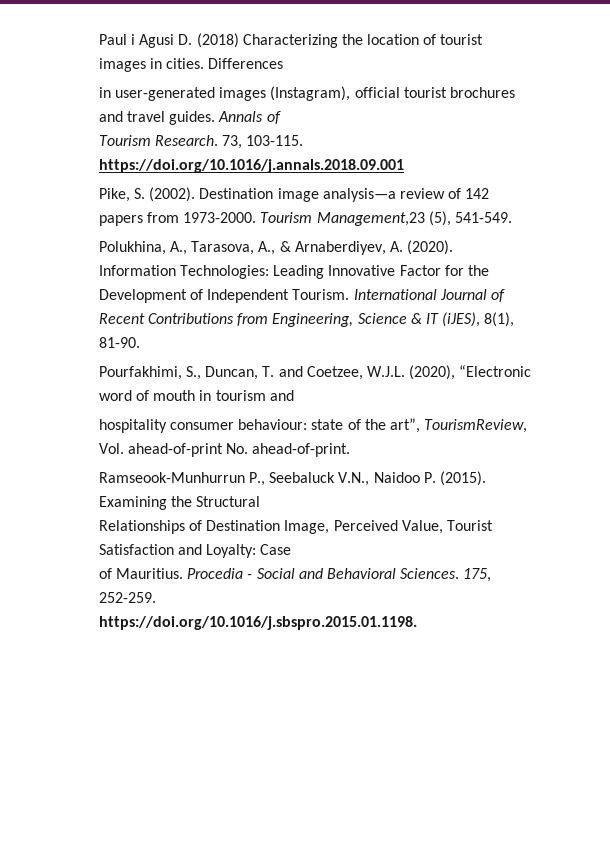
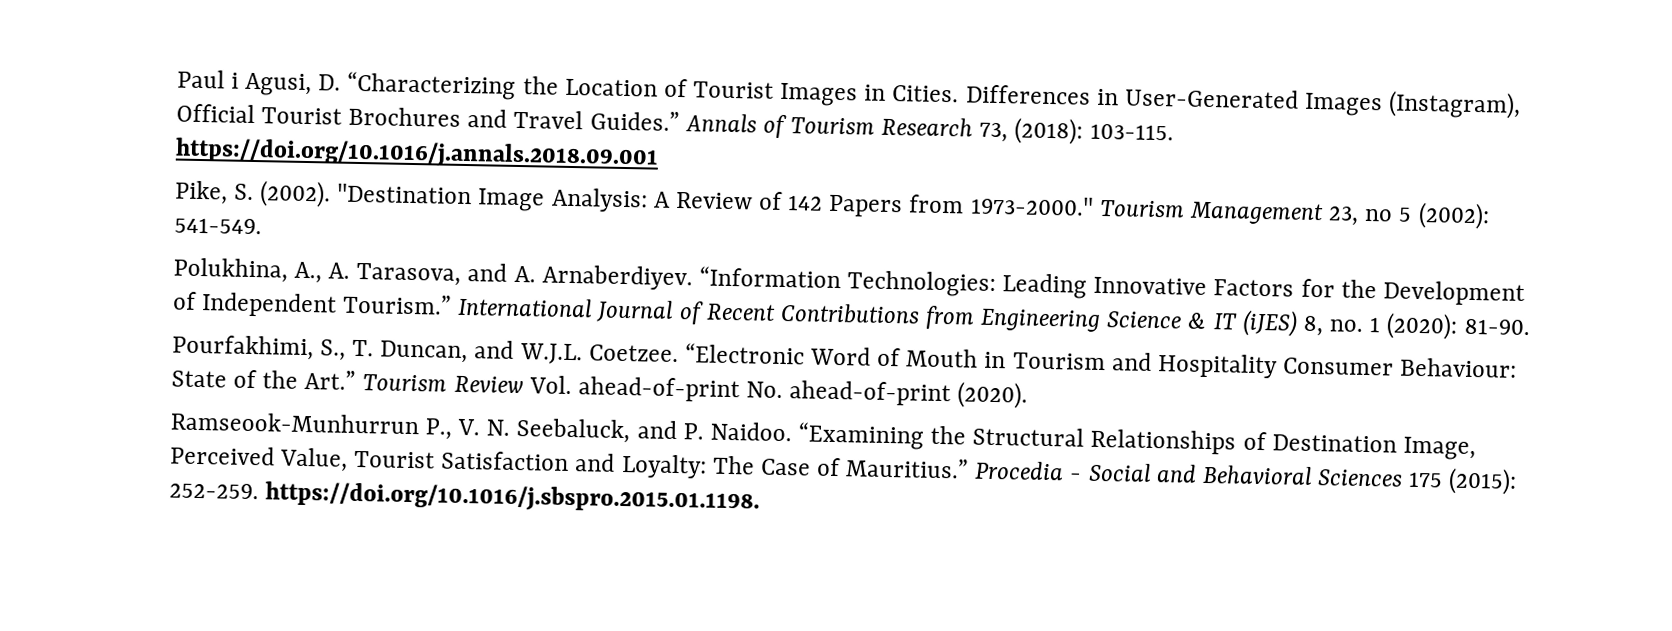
[139,33,484,48] [98,58,284,72] [98,86,515,101] [98,111,281,125] [98,135,243,149] Agusi D. (2018) Characterizing the location of tourist images in cities. Differences // in user-generated images (Instagram), official tourist brochures and travel guides. Annals of // Tourism Research. 73, -> [245,71,1522,119] [175,103,1084,145] Agusi, D. “Characterizing the Location of Tourist Images in Cities. Differences in User-Generated Images (Instagram), Official Tourist Brochures and Travel Guides.” Annals of Tourism Research 73, (2018):
[199,188,490,202] [98,211,512,226] [98,240,454,255] [98,265,176,276] Destination image analysis—a review of 142 papers from 1973-2000. Tourism Management,23 (5), 541-549. // Polukhina, A., Tarasova, A., & Arnaberdiyev, A. (2020). Information -> [337,183,1490,230] [173,217,262,235] [172,257,841,291] "Destination Image Analysis: A Review of 142 Papers from 1973-2000." Tourism Management 23, no 5 (2002): 541-549. // Polukhina, A., A. Tarasova, and A. Arnaberdiyev. “Information
[399,265,441,276] Factor -> [1213,279,1295,297] Factors
[292,289,350,300] Tourism. -> [342,293,453,315] Tourism.”
[272,313,354,327] Engineering, -> [980,308,1102,332] Engineering
[442,312,515,327] [98,337,140,348] [98,365,532,380] [98,390,294,401] [98,418,528,433] (iJES), 8(1), 81-90. // Pourfakhimi, S., Duncan, T. and Coetzee, W.J.L. (2020), “Electronic word of mouth in tourism and // hospitality consumer behaviour: state of the art”, TourismReview, -> [1241,309,1531,340] [171,334,1518,379] [170,369,524,394] (iJES) 8, no. 1 (2020): 81-90. // Pourfakhimi, S., T. Duncan, and W.J.L. Coetzee. “Electronic Word of Mouth in Tourism and Hospitality Consumer Behaviour: State of the Art.” Tourism Review
[252,443,351,457] ahead-of-print. -> [789,380,1029,409] ahead-of-print (2020).
[269,471,486,486] [98,496,167,510] Seebaluck V.N., Naidoo P. (2015). Examining -> [457,418,924,450] V. N. Seebaluck, and P. Naidoo. “Examining
(261, 501) // -> (1085, 436) none
(257, 551) none -> [711,455,755,475] The
[98,568,183,579] // of Mauritius. -> [815,457,970,479] of Mauritius.”
[400,568,492,582] Sciences. 175, -> [1317,467,1518,495] Sciences 175 (2015):
(156, 597) // -> (259, 491) none

